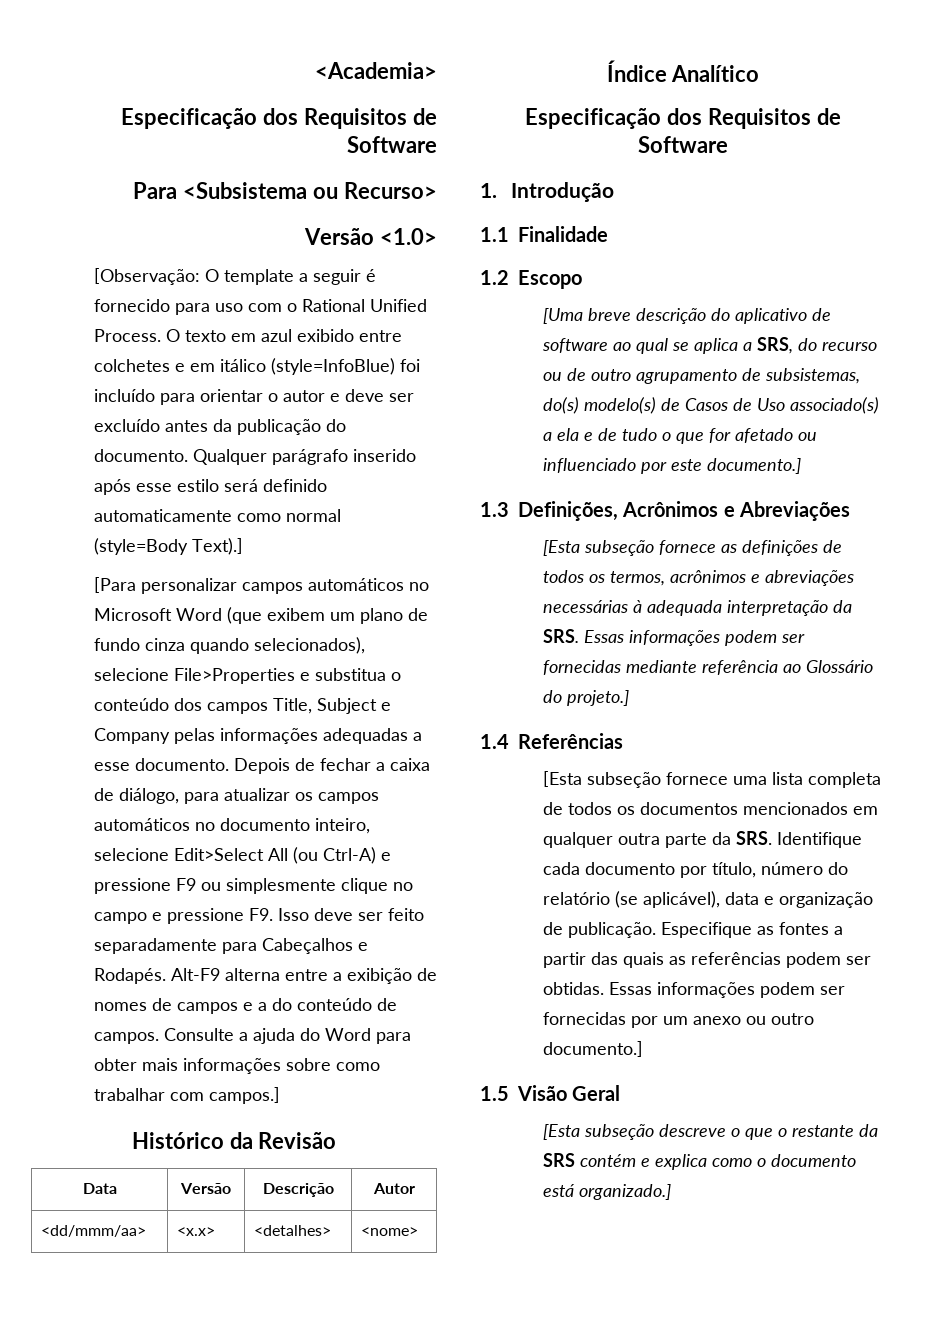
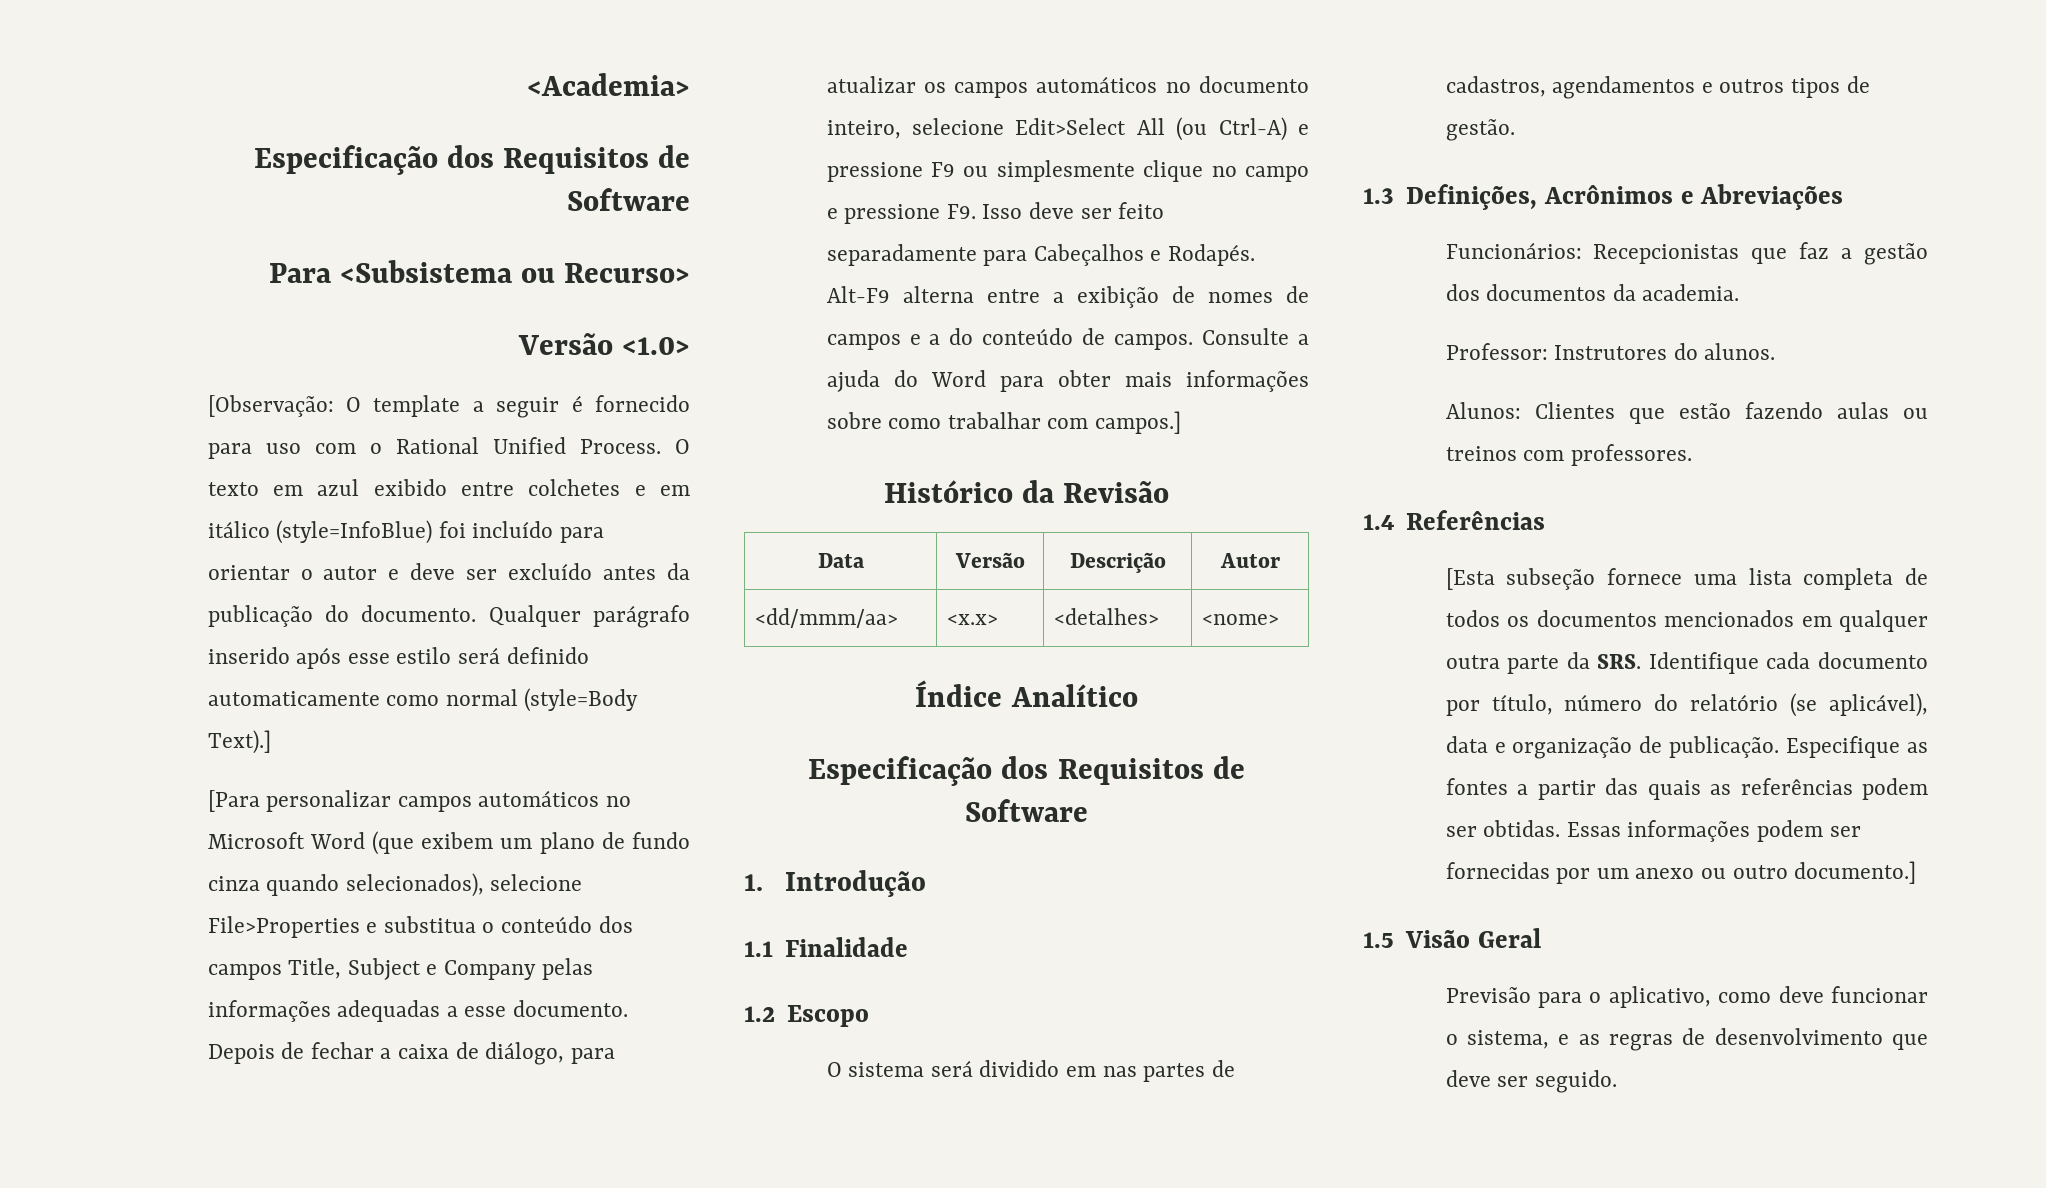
[542,308,831,324] [541,337,877,354] [542,368,860,384] [542,397,879,414] [542,428,817,444] [542,458,801,474] [Uma breve descrição do aplicativo de software ao qual se aplica a SRS, do recurso ou de outro agrupamento de subsistemas, do(s) modelo(s) de Casos de Uso associado(s) a ela e de tudo o que for afetado ou influenciado por este documento.] -> [826,1060,1235,1082] [1445,76,1870,99] [1445,119,1515,141] O sistema será dividido em nas partes de cadastros, agendamentos e outros tipos de gestão.
[542,540,842,556] [542,570,854,586] [542,600,852,616] [542,629,805,646] [542,660,873,675] [542,690,629,706] [Esta subseção fornece as definições de todos os termos, acrônimos e abreviações necessárias à adequada interpretação da SRS. Essas informações podem ser fornecidas mediante referência ao Glossário do projeto.] -> [1445,242,1928,265] [1445,284,1740,301] [1445,343,1776,360] [1445,402,1928,424] [1445,444,1692,466] Funcionários: Recepcionistas que faz a gestão dos documentos da academia. // Professor: Instrutores do alunos. // Alunos: Clientes que estão fazendo aulas ou treinos com professores.
[542,1124,878,1140] [542,1153,856,1170] [542,1184,671,1200] [Esta subseção descreve o que o restante da SRS contém e explica como o documento está organizado.] -> [1445,986,1928,1008] [1445,1028,1928,1051] [1445,1070,1617,1093] Previsão para o aplicativo, como deve funcionar o sistema, e as regras de desenvolvimento que deve ser seguido.

